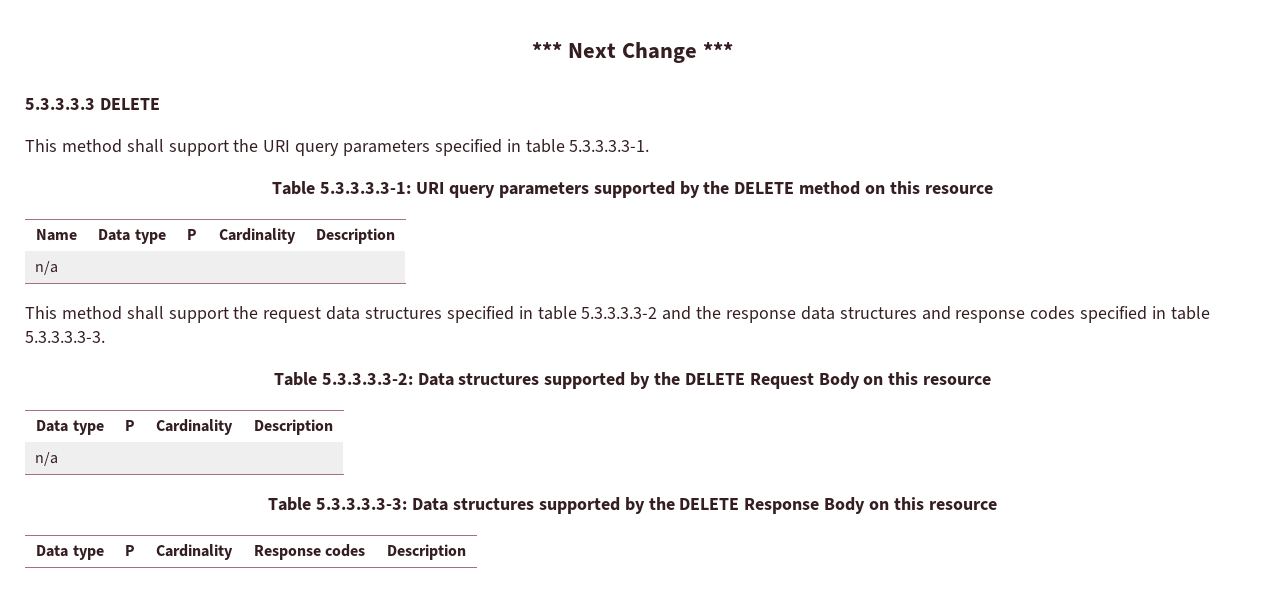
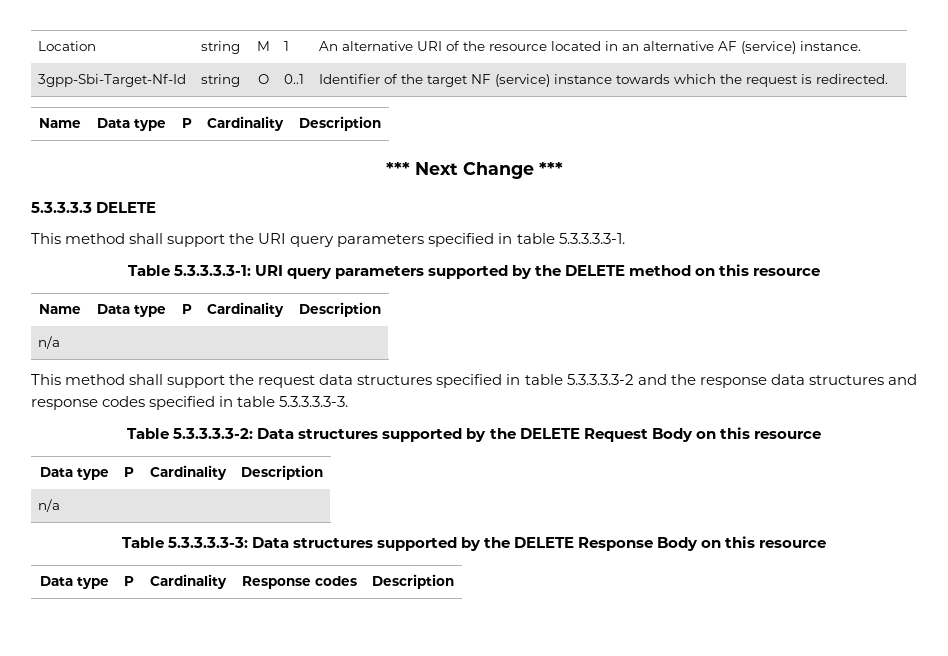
(531, 50) none -> [38,41,97,51] [201,41,241,54] [256,41,270,51] [284,41,290,51] [319,41,862,54] [38,74,187,87] [201,74,241,87] [257,74,269,84] [284,74,305,84] [319,74,889,87] [39,118,81,128] [96,118,166,131] [181,118,192,128] [207,116,284,131] [298,116,381,131] Location | string | M | 1 | An alternative URI of the resource located in an alternative AF (service) instance. // 3gpp-Sbi-Target-Nf-Id | string | O | 0..1 | Identifier of the target NF (service) instance towards which the request is redirected. // Name | Data type | P | Cardinality | Description //

